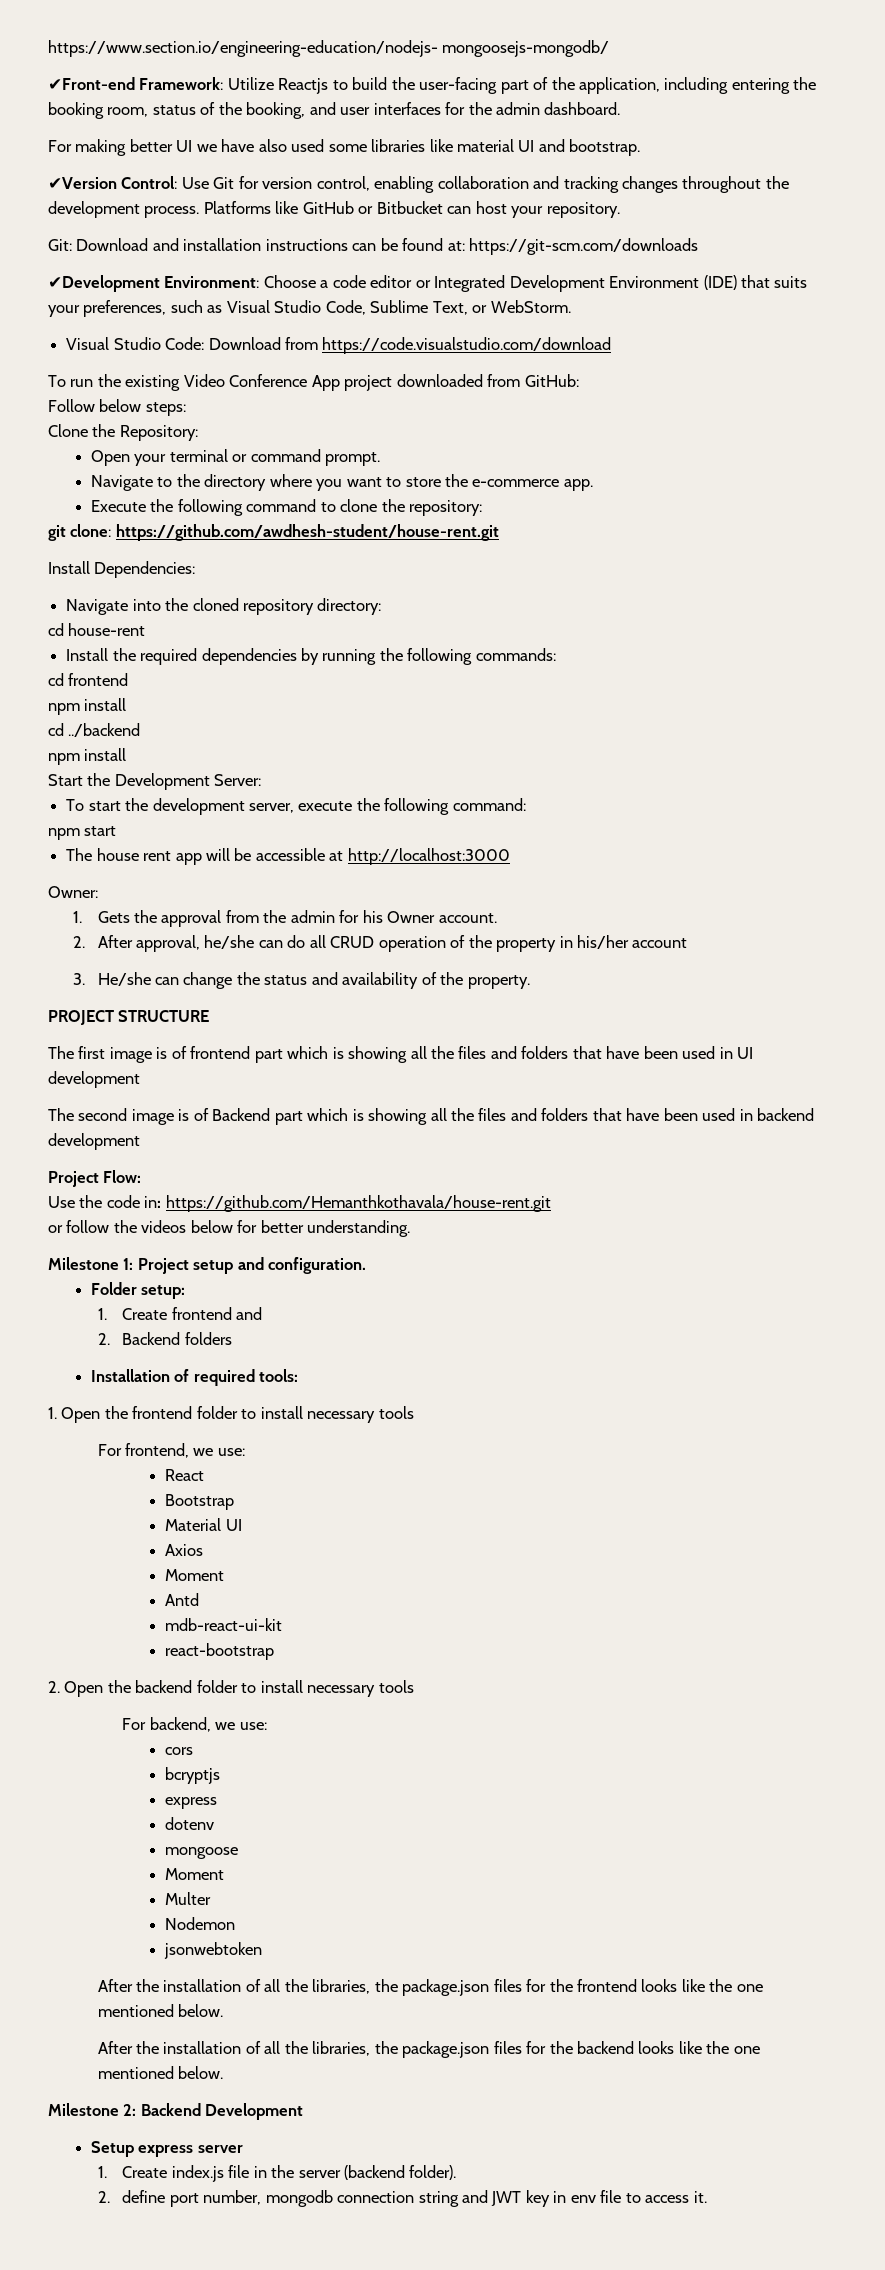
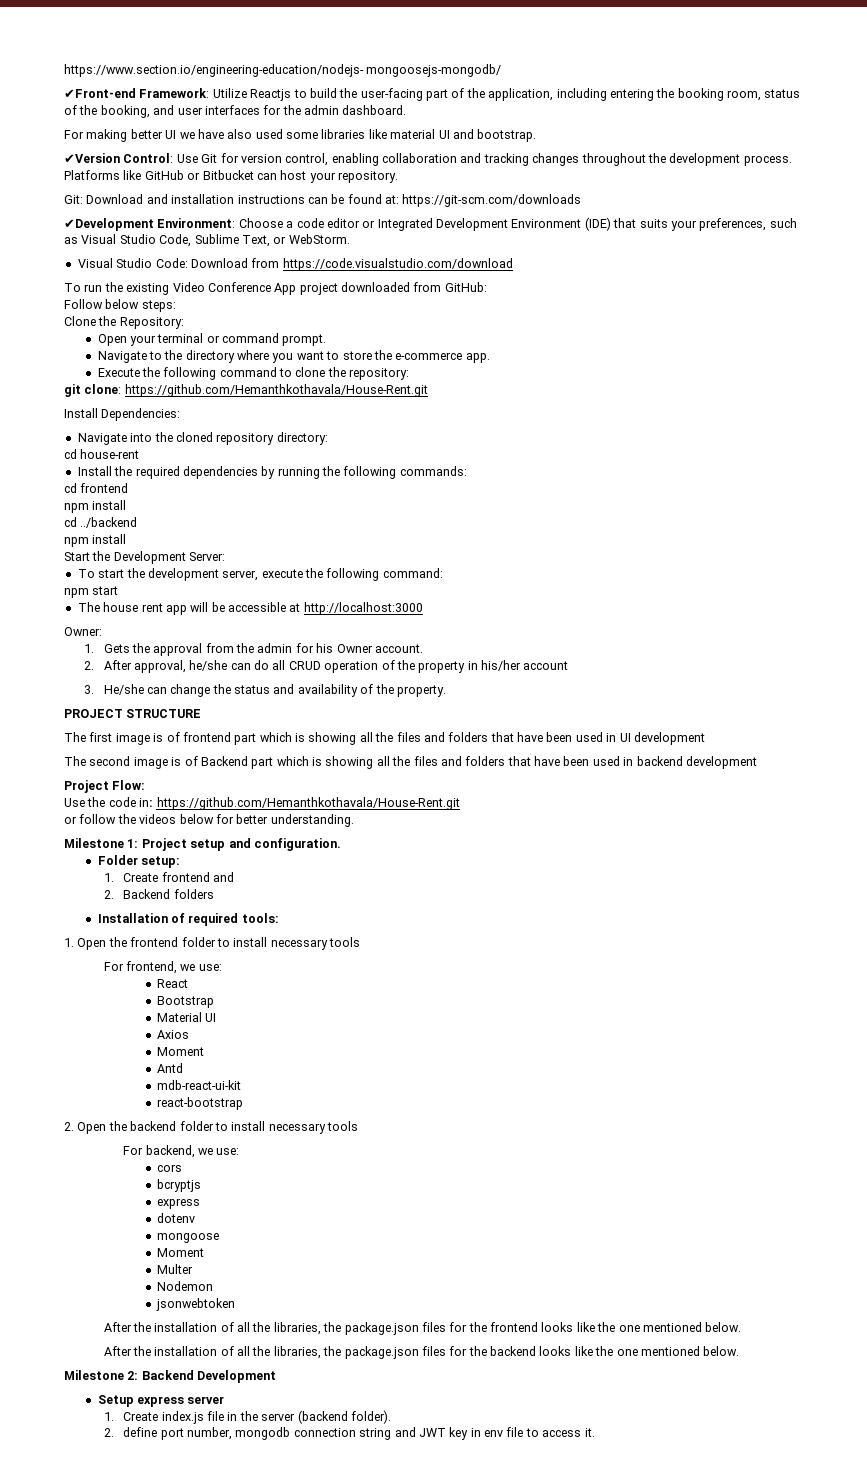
[115,524,499,541] https://github.com/awdhesh-student/house-rent.git -> [124,384,428,397] https://github.com/Hemanthkothavala/House-Rent.git
[165,1195,551,1212] https://github.com/Hemanthkothavala/house-rent.git -> [156,797,460,810] https://github.com/Hemanthkothavala/House-Rent.git

